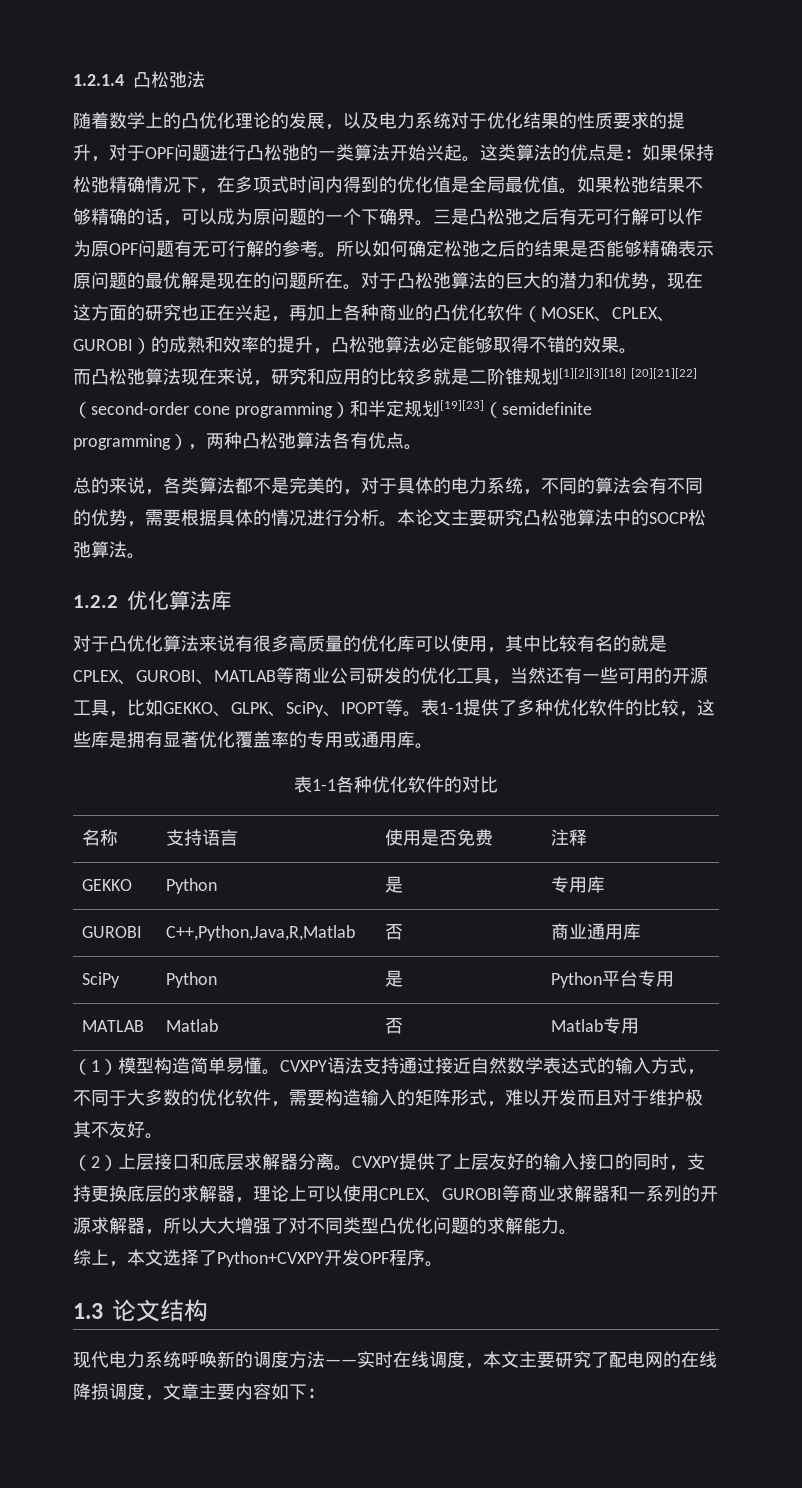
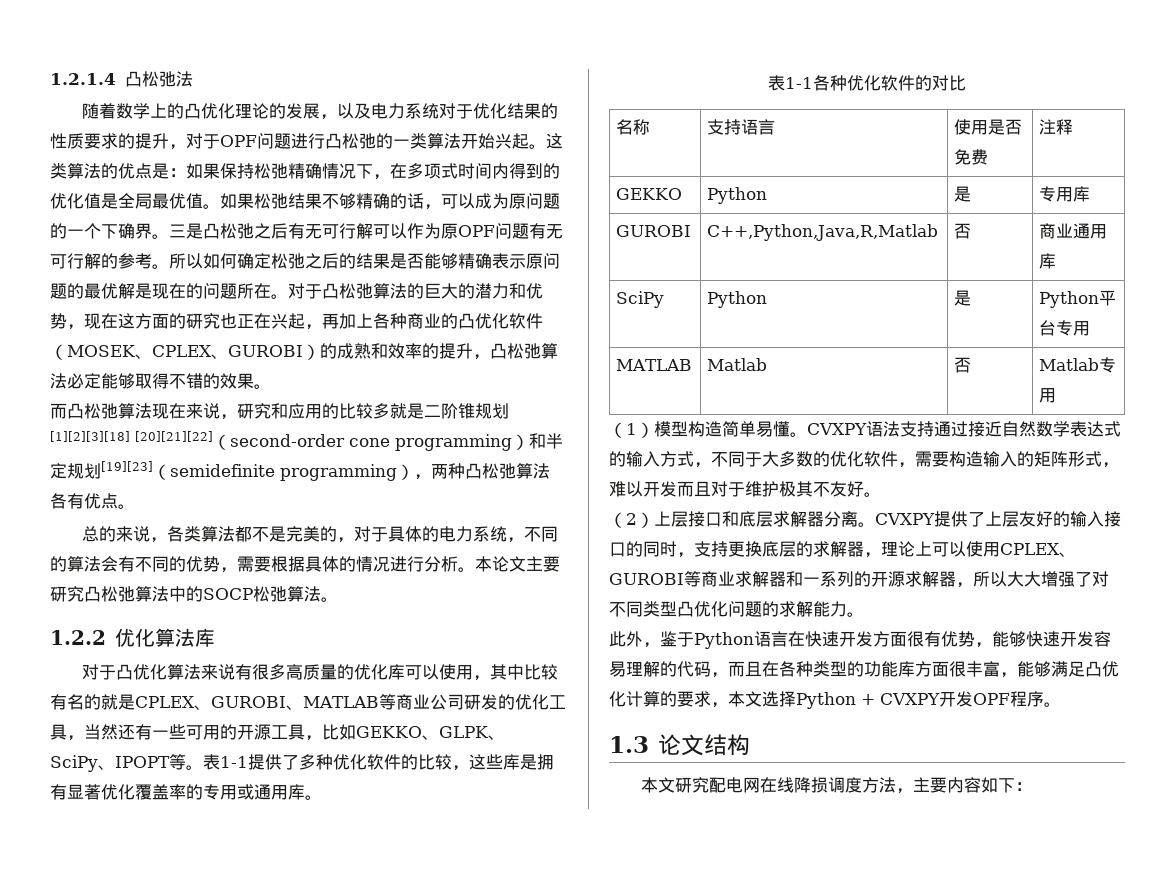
[73,1249,324,1267] 综上，本文选择了Python+CVXPY -> [609,631,1111,649] [609,661,1119,678] [609,691,940,709] 此外，鉴于Python语言在快速开发方面很有优势，能够快速开发容易理解的代码，而且在各种类型的功能库方面很丰富，能够满足凸优化计算的要求，本文选择Python + CVXPY
[73,1351,681,1369] 现代电力系统呼唤新的调度方法——实时在线调度，本文主要研究了配电网的 -> [640,777,760,793] 本文研究配电网
[145,1383,199,1401] ，文章 -> [861,777,913,794] 方法，

